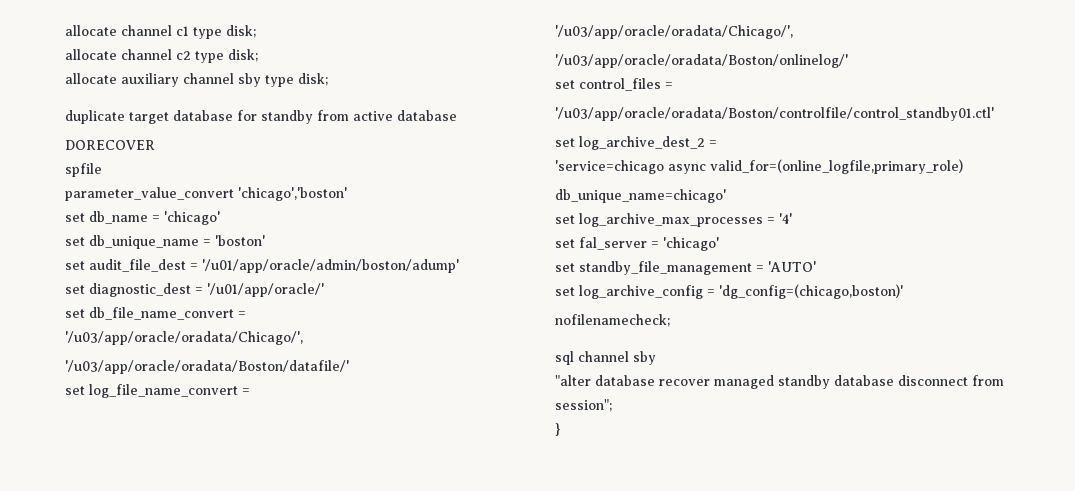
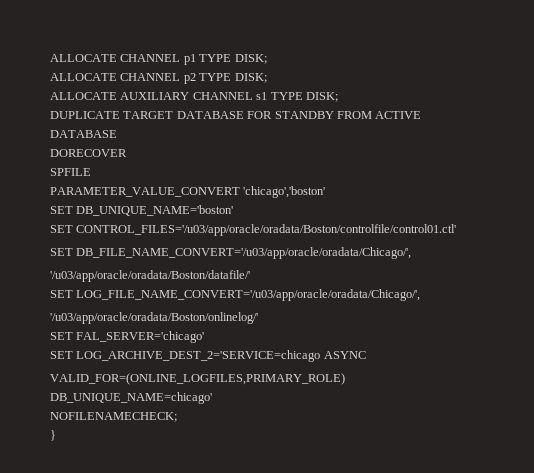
[65,25,256,39] [65,49,258,63] [65,73,328,87] [65,110,457,124] allocate channel c1 type disk; // allocate channel c2 type disk; // allocate auxiliary channel sby type disk; // duplicate target database for standby from active database -> [50,54,267,65] [50,73,267,84] [50,92,338,102] [50,111,422,119] [50,130,117,138] ALLOCATE CHANNEL p1 TYPE DISK; // ALLOCATE CHANNEL p2 TYPE DISK; // ALLOCATE AUXILIARY CHANNEL s1 TYPE DISK; // DUPLICATE TARGET DATABASE FOR STANDBY FROM ACTIVE DATABASE
[65,163,102,177] [65,187,234,201] spfile // parameter_value_convert -> [50,168,91,176] [50,187,240,197] SPFILE // PARAMETER_VALUE_CONVERT
[65,211,220,225] [65,235,265,249] [65,259,459,273] [65,283,324,297] [65,307,246,320] [65,331,303,345] [65,360,349,374] [65,384,250,398] [555,25,793,39] [555,54,848,68] [555,78,673,91] [555,107,994,121] [555,136,717,150] [555,159,963,174] [555,189,726,203] [555,213,792,227] [555,237,719,251] [555,261,816,275] [555,284,903,299] [555,314,670,327] [555,351,656,365] [555,375,1004,389] [555,399,612,412] set db_name = 'chicago' // set db_unique_name = 'boston' // set audit_file_dest = '/u01/app/oracle/admin/boston/adump' // set diagnostic_dest = '/u01/app/oracle/' // set db_file_name_convert = // '/u03/app/oracle/oradata/Chicago/', // '/u03/app/oracle/oradata/Boston/datafile/' // set log_file_name_convert = // '/u03/app/oracle/oradata/Chicago/', // '/u03/app/oracle/oradata/Boston/onlinelog/' // set control_files = // '/u03/app/oracle/oradata/Boston/controlfile/control_standby01.ctl' // set log_archive_dest_2 = // 'service=chicago async valid_for=(online_logfile,primary_role) // db_unique_name=chicago' // set log_archive_max_processes = '4' // set fal_server = 'chicago' // set standby_file_management = 'AUTO' // set log_archive_config = 'dg_config=(chicago,boston)' // nofilenamecheck; // sql channel sby // "alter database recover managed standby database disconnect from session"; -> [50,205,234,216] [50,224,457,236] [50,247,412,259] [50,270,250,282] [50,289,421,301] [50,312,258,324] [50,331,205,343] [50,350,366,362] [50,373,345,385] [50,392,212,404] [50,412,177,422] SET DB_UNIQUE_NAME='boston' // SET CONTROL_FILES='/u03/app/oracle/oradata/Boston/controlfile/control01.ctl' // SET DB_FILE_NAME_CONVERT='/u03/app/oracle/oradata/Chicago/', // '/u03/app/oracle/oradata/Boston/datafile/' // SET LOG_FILE_NAME_CONVERT='/u03/app/oracle/oradata/Chicago/', // '/u03/app/oracle/oradata/Boston/onlinelog/' // SET FAL_SERVER='chicago' // SET LOG_ARCHIVE_DEST_2='SERVICE=chicago ASYNC // VALID_FOR=(ONLINE_LOGFILES,PRIMARY_ROLE) DB_UNIQUE_NAME=chicago' // NOFILENAMECHECK;

